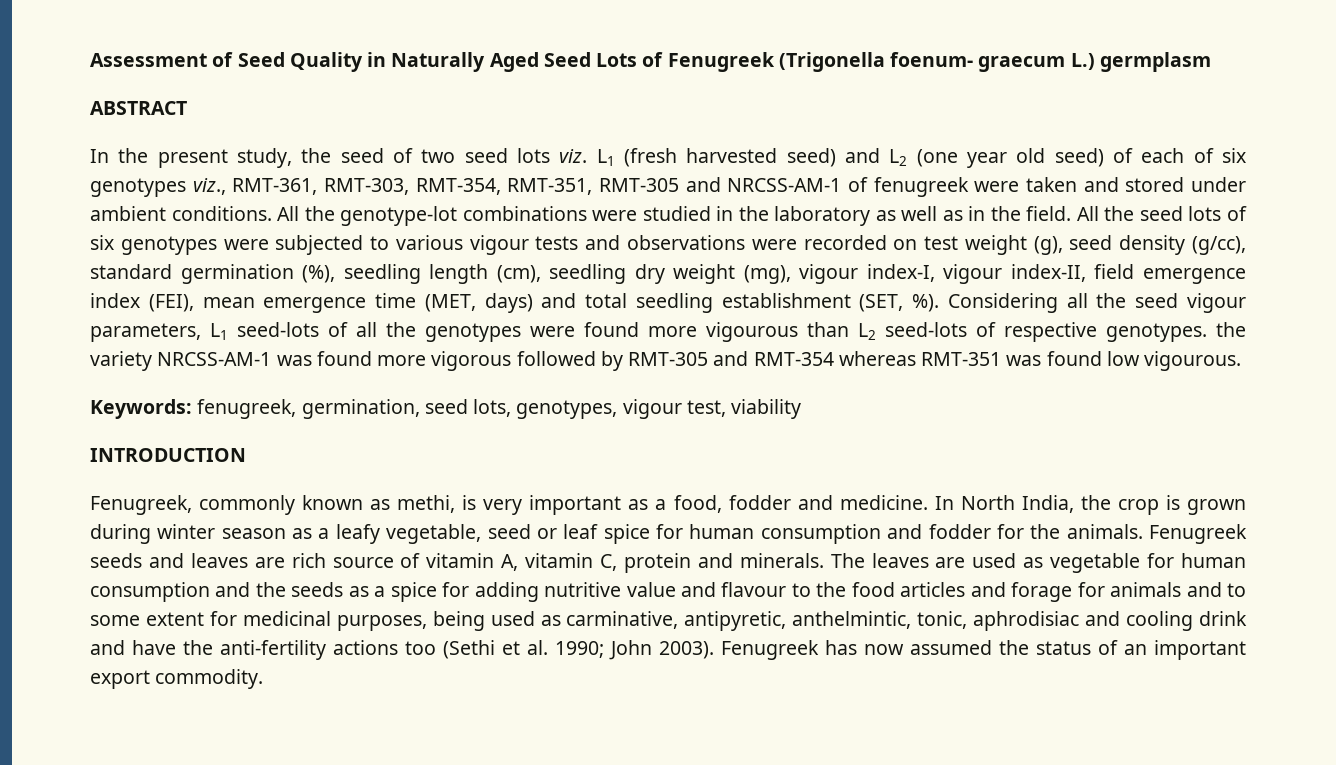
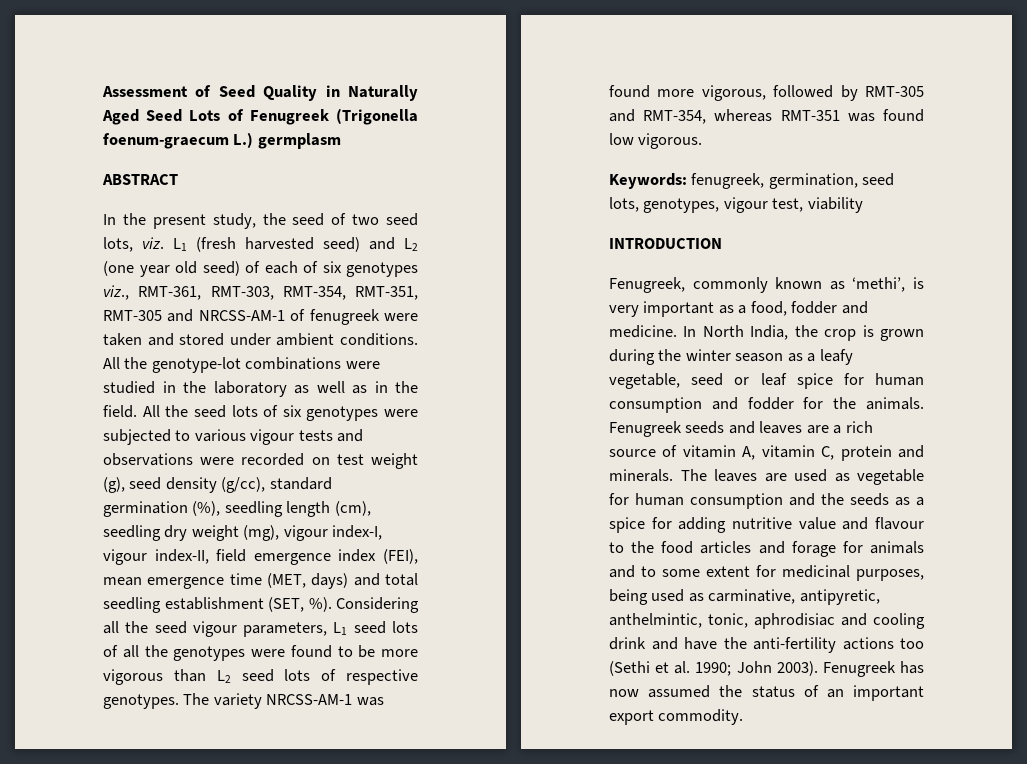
[890,52,1066,72] foenum- graecum -> [103,133,229,149] foenum-graecum
[516,148,550,163] lots -> [103,237,133,252] lots,
[237,322,319,337] seed-lots -> [353,621,418,634] seed lots
[648,322,967,342] more vigourous than L2 seed-lots -> [337,645,418,658] [103,669,311,685] to be more vigorous than L2 seed lots
[1216,322,1246,337] the -> [183,693,210,705] The
[431,351,512,371] vigorous -> [701,85,766,101] vigorous,
[753,352,834,366] RMT-354 -> [643,110,707,124] RMT-354,
[1144,351,1242,371] vigourous. -> [638,133,703,149] vigorous.
[397,495,456,513] methi, -> [852,277,906,292] ‘methi’,
(151, 534) none -> [658,349,682,361] the
(285, 562) none -> [833,425,842,434] a

